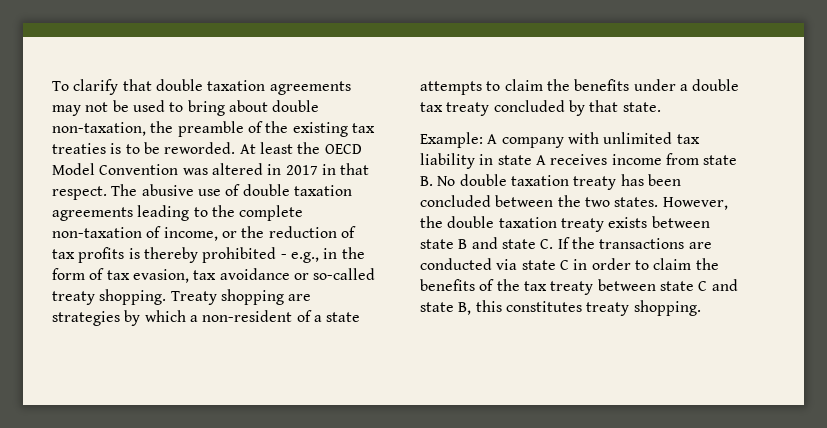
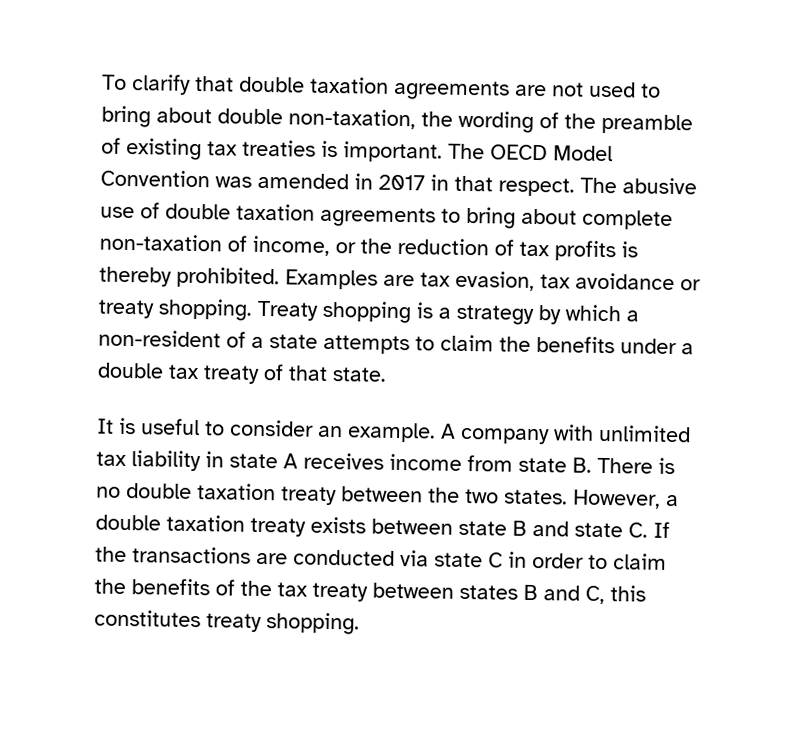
[52,100,129,116] may not be -> [515,82,584,97] are not
(174, 127) none -> [458,110,596,133] wording of the
[265,121,289,133] the -> (121, 145) none
[125,142,321,154] to be reworded. At least the -> [343,141,485,163] important. The
[211,163,263,175] altered -> [257,172,349,190] amended
[137,205,235,221] leading to the -> [441,206,577,229] to bring about
[202,247,365,263] [52,268,105,280] prohibited - e.g., in the form of -> [176,266,415,290] prohibited. Examples are
[313,268,376,280] so-called -> (701, 285) none
[288,294,312,301] [52,311,120,326] are strategies -> [416,302,534,325] is a strategy
[493,100,585,116] concluded by -> [263,364,284,381] of
[420,132,483,148] Example: -> [97,417,436,443] It is useful to consider an example.
[437,174,681,190] [420,195,491,207] No double taxation treaty has been concluded -> [597,457,675,475] [96,483,337,506] There is no double taxation treaty
[420,216,443,228] the -> [666,494,679,507] a
[659,279,738,291] [420,302,472,315] state C and state B, -> [459,584,605,605] states B and C,

